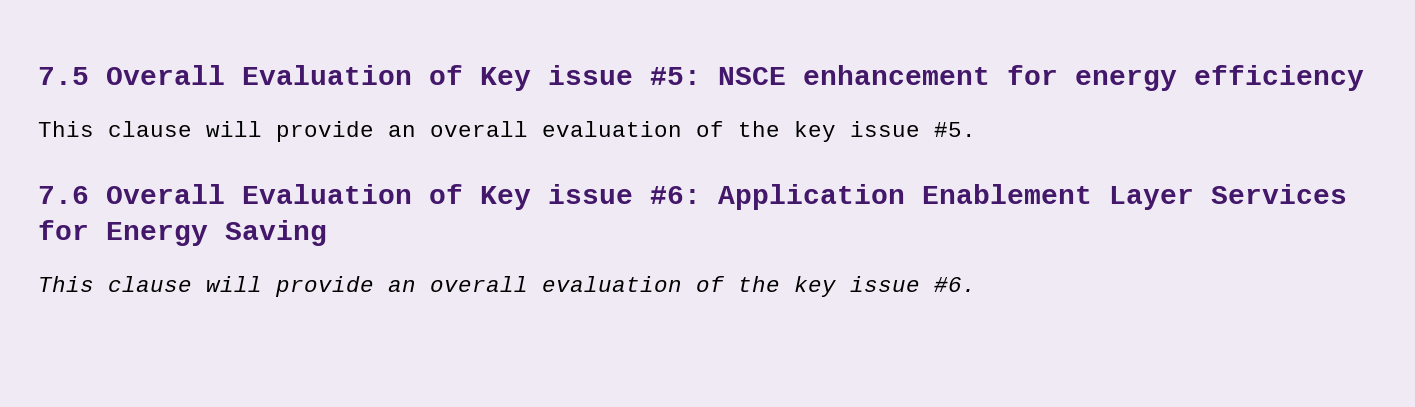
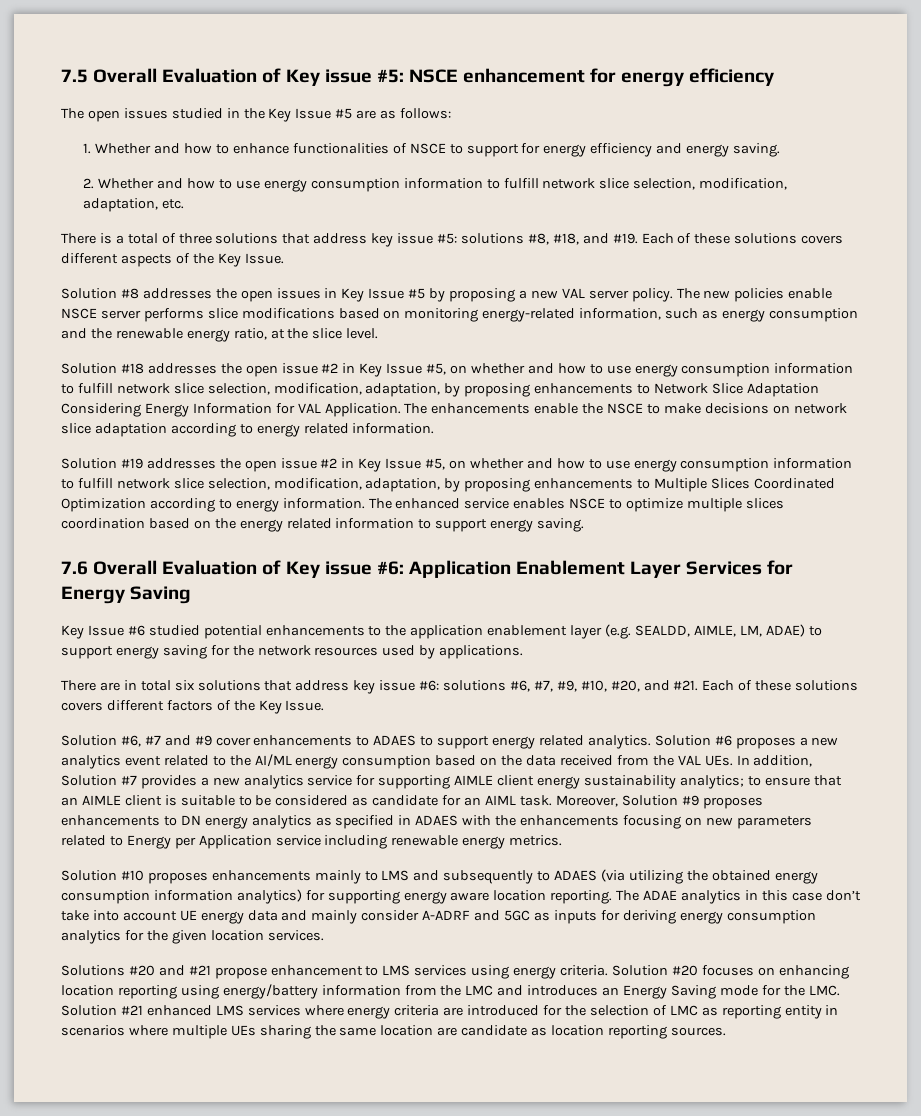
[38,121,976,142] This clause will provide an overall evaluation of the key issue #5. -> [61,108,452,122] [83,143,781,157] [83,178,788,192] [83,198,185,212] [61,233,844,247] [61,253,284,267] [61,288,833,302] [61,308,858,322] [61,328,379,342] [61,363,854,377] [61,383,819,397] [61,403,847,417] [61,423,435,437] [61,458,853,472] [61,478,835,492] [61,498,784,512] [61,518,585,532] The open issues studied in the Key Issue #5 are as follows: // 1. Whether and how to enhance functionalities of NSCE to support for energy efficiency and energy saving. // 2. Whether and how to use energy consumption information to fulfill network slice selection, modification, adaptation, etc. // There is a total of three solutions that address key issue #5: solutions #8, #18, and #19. Each of these solutions covers different aspects of the Key Issue. // Solution #8 addresses the open issues in Key Issue #5 by proposing a new VAL server policy. The new policies enable NSCE server performs slice modifications based on monitoring energy-related information, such as energy consumption and the renewable energy ratio, at the slice level. // Solution #18 addresses the open issue #2 in Key Issue #5, on whether and how to use energy consumption information to fulfill network slice selection, modification, adaptation, by proposing enhancements to Network Slice Adaptation Considering Energy Information for VAL Application. The enhancements enable the NSCE to make decisions on network slice adaptation according to energy related information. // Solution #19 addresses the open issue #2 in Key Issue #5, on whether and how to use energy consumption information to fulfill network slice selection, modification, adaptation, by proposing enhancements to Multiple Slices Coordinated Optimization according to energy information. The enhanced service enables NSCE to optimize multiple slices coordination based on the energy related information to support energy saving.
[38,276,976,297] This clause will provide an overall evaluation of the key issue #6. -> [61,624,822,639] [61,645,524,659] [61,680,859,694] [61,700,325,714] [61,735,839,749] [61,754,813,769] [61,775,842,789] [61,795,763,809] [61,815,812,829] [61,835,563,849] [61,869,818,884] [61,889,861,904] [61,910,816,924] [61,930,324,944] [61,965,849,979] [61,984,840,999] [61,1005,839,1019] [61,1025,726,1039] Key Issue #6 studied potential enhancements to the application enablement layer (e.g. SEALDD, AIMLE, LM, ADAE) to support energy saving for the network resources used by applications. // There are in total six solutions that address key issue #6: solutions #6, #7, #9, #10, #20, and #21. Each of these solutions covers different factors of the Key Issue. // Solution #6, #7 and #9 cover enhancements to ADAES to support energy related analytics. Solution #6 proposes a new analytics event related to the AI/ML energy consumption based on the data received from the VAL UEs. In addition, Solution #7 provides a new analytics service for supporting AIMLE client energy sustainability analytics; to ensure that an AIMLE client is suitable to be considered as candidate for an AIML task. Moreover, Solution #9 proposes enhancements to DN energy analytics as specified in ADAES with the enhancements focusing on new parameters related to Energy per Application service including renewable energy metrics. // Solution #10 proposes enhancements mainly to LMS and subsequently to ADAES (via utilizing the obtained energy consumption information analytics) for supporting energy aware location reporting. The ADAE analytics in this case don’t take into account UE energy data and mainly consider A-ADRF and 5GC as inputs for deriving energy consumption analytics for the given location services. // Solutions #20 and #21 propose enhancement to LMS services using energy criteria. Solution #20 focuses on enhancing location reporting using energy/battery information from the LMC and introduces an Energy Saving mode for the LMC. Solution #21 enhanced LMS services where energy criteria are introduced for the selection of LMC as reporting entity in scenarios where multiple UEs sharing the same location are candidate as location reporting sources.

